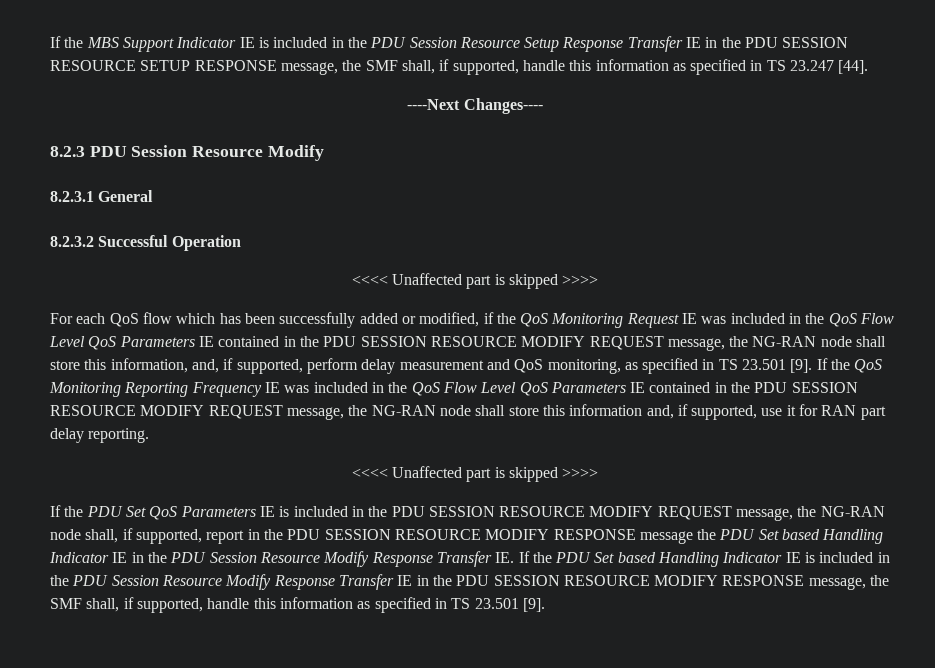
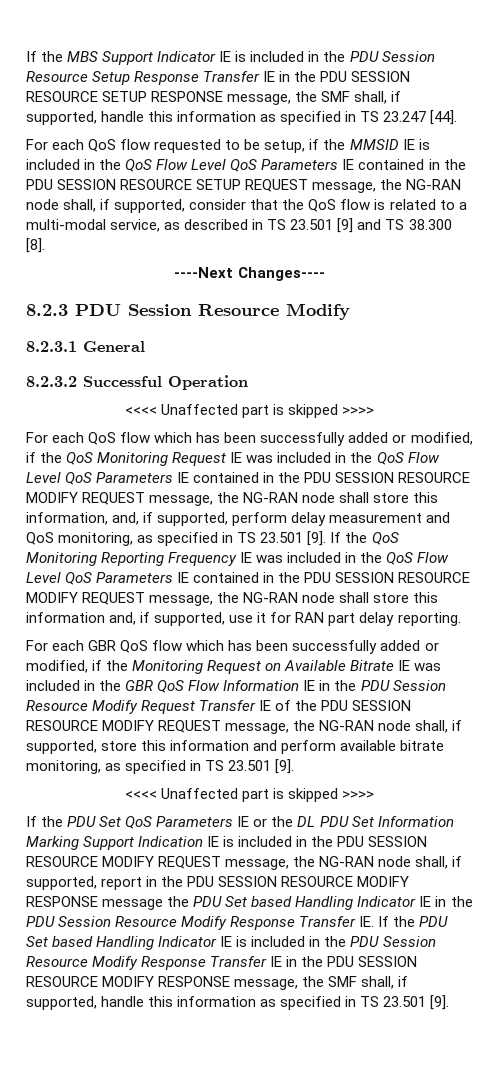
(869, 67) none -> [26,139,430,153] [26,159,466,172] [26,179,462,193] [26,199,467,213] [26,218,452,233] [26,238,45,253] // For each QoS flow requested to be setup, if the MMSID IE is included in the QoS Flow Level QoS Parameters IE contained in the PDU SESSION RESOURCE SETUP REQUEST message, the NG-RAN node shall, if supported, consider that the QoS flow is related to a multi-modal service, as described in TS 23.501 [9] and TS 38.300 [8].
(150, 435) none -> [26,640,439,654] [26,660,442,674] [26,680,446,693] [26,700,412,714] [26,720,463,734] [26,740,445,754] [26,759,295,774] // For each GBR QoS flow which has been successfully added or modified, if the Monitoring Request on Available Bitrate IE was included in the GBR QoS Flow Information IE in the PDU Session Resource Modify Request Transfer IE of the PDU SESSION RESOURCE MODIFY REQUEST message, the NG-RAN node shall, if supported, store this information and perform available bitrate monitoring, as specified in TS 23.501 [9].
(275, 511) none -> [253,816,454,827] [26,836,220,850] or the DL PDU Set Information Marking Support Indication IE

